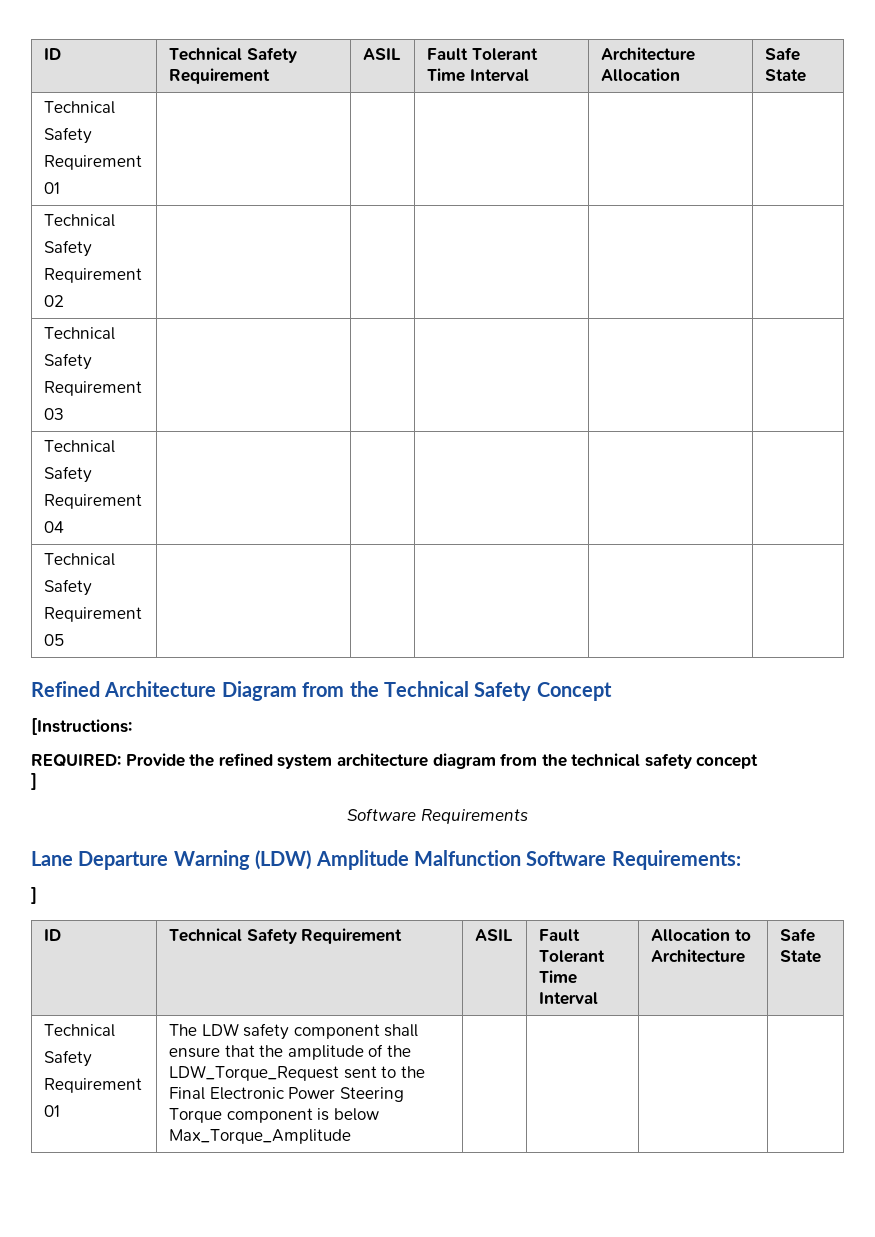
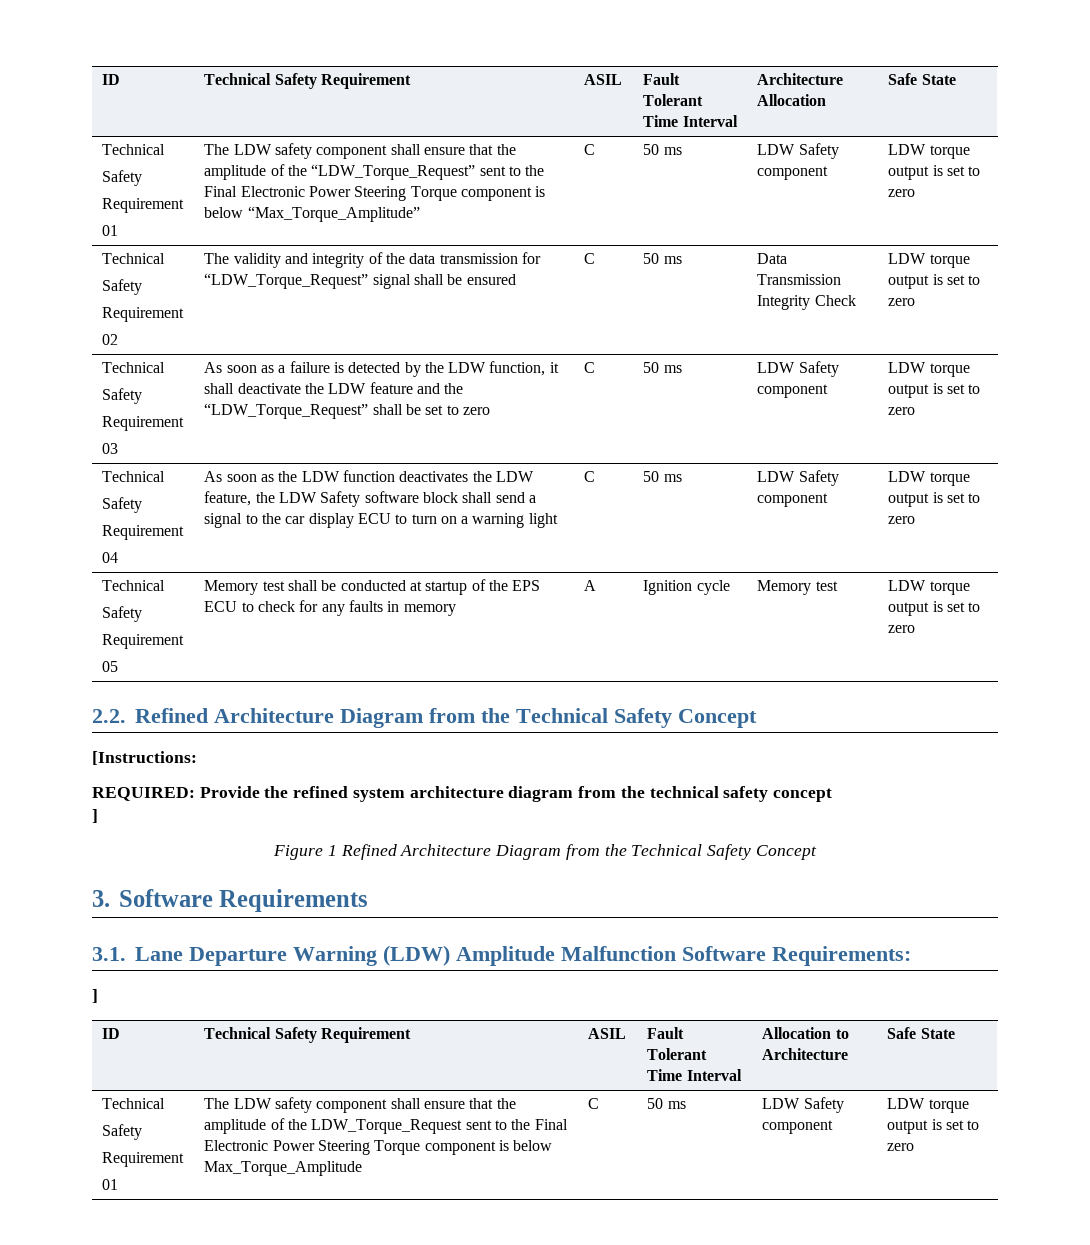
[44,214,116,227] [44,240,93,257] [44,268,143,283] [44,295,65,307] [44,327,116,340] [44,353,93,370] [44,381,143,396] [44,408,65,420] [44,440,116,453] [44,466,93,483] [44,494,143,509] [44,521,65,533] [44,553,116,566] [44,579,93,596] [44,607,143,622] [44,634,65,646] | | | | // Technical // Safety // Requirement // 02 | | | | | // Technical // Safety // Requirement // 03 | | | | | // Technical // Safety // Requirement // 04 | | | | | // Technical // Safety // Requirement // 05 | | | | | // -> [204,143,516,159] [204,164,545,180] [204,186,546,201] [204,206,420,222] [584,144,596,155] [643,144,682,155] [757,143,839,159] [757,166,829,180] [888,144,970,159] [888,165,981,180] [888,189,916,197] [102,253,166,264] [102,279,143,295] [102,307,185,322] [102,334,119,345] [204,252,541,268] [204,273,516,289] [584,253,596,264] [643,253,682,264] [757,253,788,264] [757,274,842,285] [757,295,856,310] [888,253,970,268] [888,274,981,289] [888,298,916,306] [102,362,166,373] [102,388,143,404] [102,416,185,431] [102,443,119,454] [204,361,559,377] [204,382,464,394] [204,403,490,419] [584,362,596,373] [643,362,682,373] [757,361,839,377] [757,384,829,398] [888,362,970,377] [888,383,981,398] [888,407,916,415] [102,471,166,482] [102,497,143,513] [102,525,185,540] [102,552,119,563] [204,470,534,482] [204,491,536,507] [204,513,558,528] [584,471,596,482] [643,471,682,482] [757,470,839,486] [757,493,829,507] [888,471,970,486] [888,492,981,507] [888,516,916,524] [102,580,166,591] [102,606,143,622] [102,634,185,649] [102,661,119,672] [204,579,541,595] [204,600,456,616] [584,580,597,591] [643,580,730,595] [757,580,838,595] [888,580,970,595] [888,601,981,616] [888,625,916,633] [92,709,126,723] The LDW safety component shall ensure that the amplitude of the “LDW_Torque_Request” sent to the Final Electronic Power Steering Torque component is below “Max_Torque_Amplitude” | C | 50 ms | LDW Safety component | LDW torque output is set to zero // Technical // Safety // Requirement // 02 | The validity and integrity of the data transmission for “LDW_Torque_Request” signal shall be ensured | C | 50 ms | Data Transmission Integrity Check | LDW torque output is set to zero // Technical // Safety // Requirement // 03 | As soon as a failure is detected by the LDW function, it shall deactivate the LDW feature and the “LDW_Torque_Request” shall be set to zero | C | 50 ms | LDW Safety component | LDW torque output is set to zero // Technical // Safety // Requirement // 04 | As soon as the LDW function deactivates the LDW feature, the LDW Safety software block shall send a signal to the car display ECU to turn on a warning light | C | 50 ms | LDW Safety component | LDW torque output is set to zero // Technical // Safety // Requirement // 05 | Memory test shall be conducted at startup of the EPS ECU to check for any faults in memory | A | Ignition cycle | Memory test | LDW torque output is set to zero // 2.2.
(37, 781) none -> [273,844,817,860] [92,890,110,907] Figure 1 Refined Architecture Diagram from the Technical Safety Concept // 3.
(528, 816) none -> [92,947,126,961] 3.1.
(352, 1136) | | | -> [588,1098,600,1109] [647,1098,686,1109] [762,1097,844,1113] [762,1120,834,1134] [887,1098,969,1113] [887,1119,980,1134] [887,1143,915,1151] C | 50 ms | LDW Safety component | LDW torque output is set to zero

